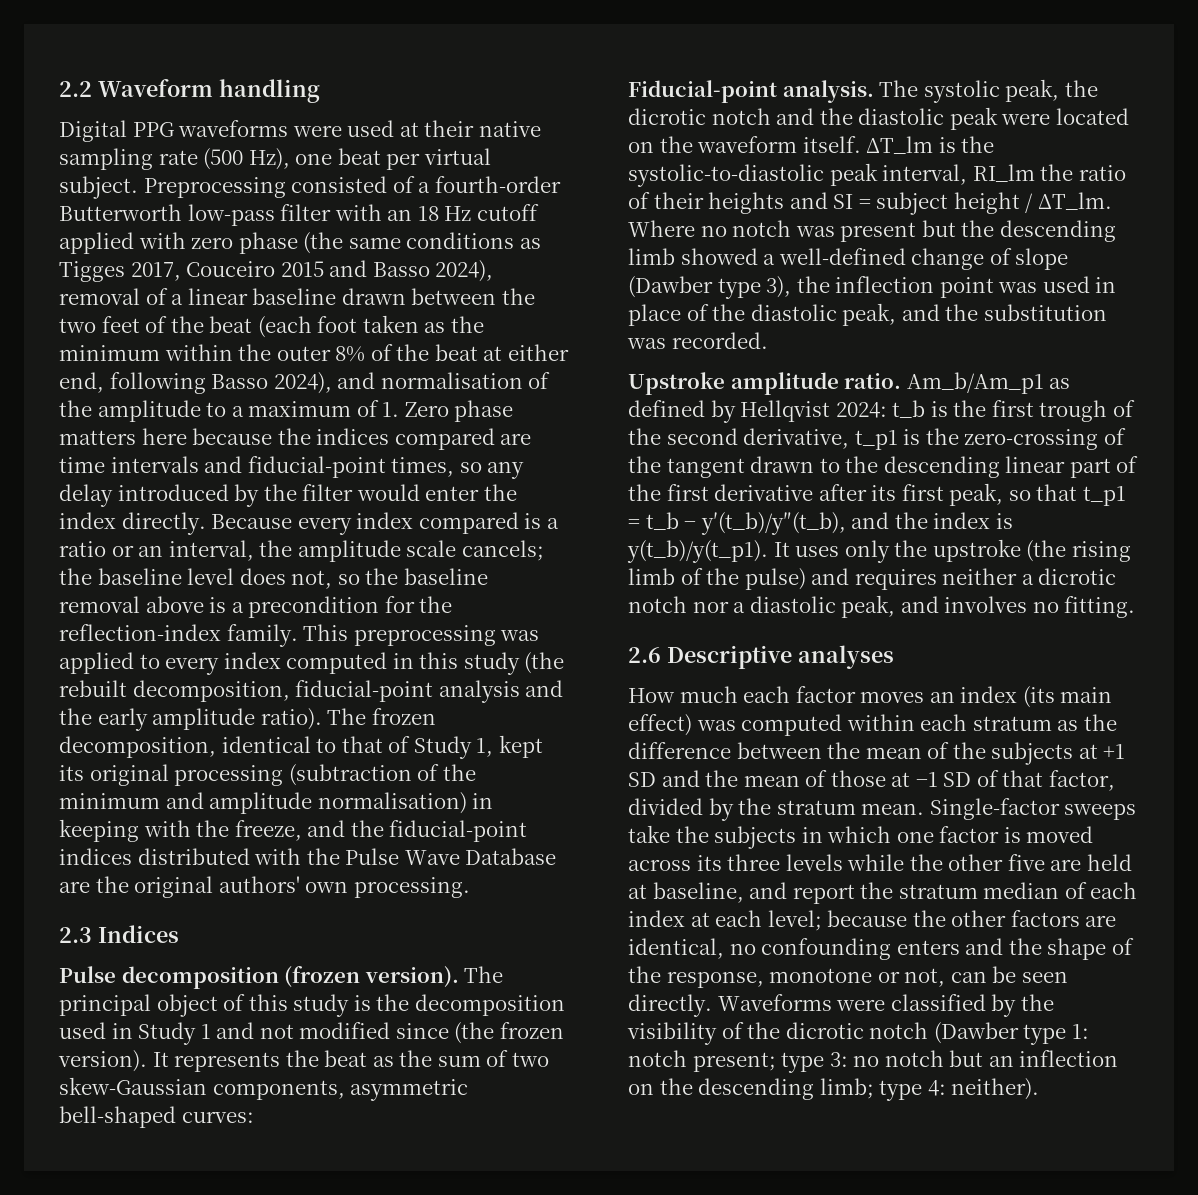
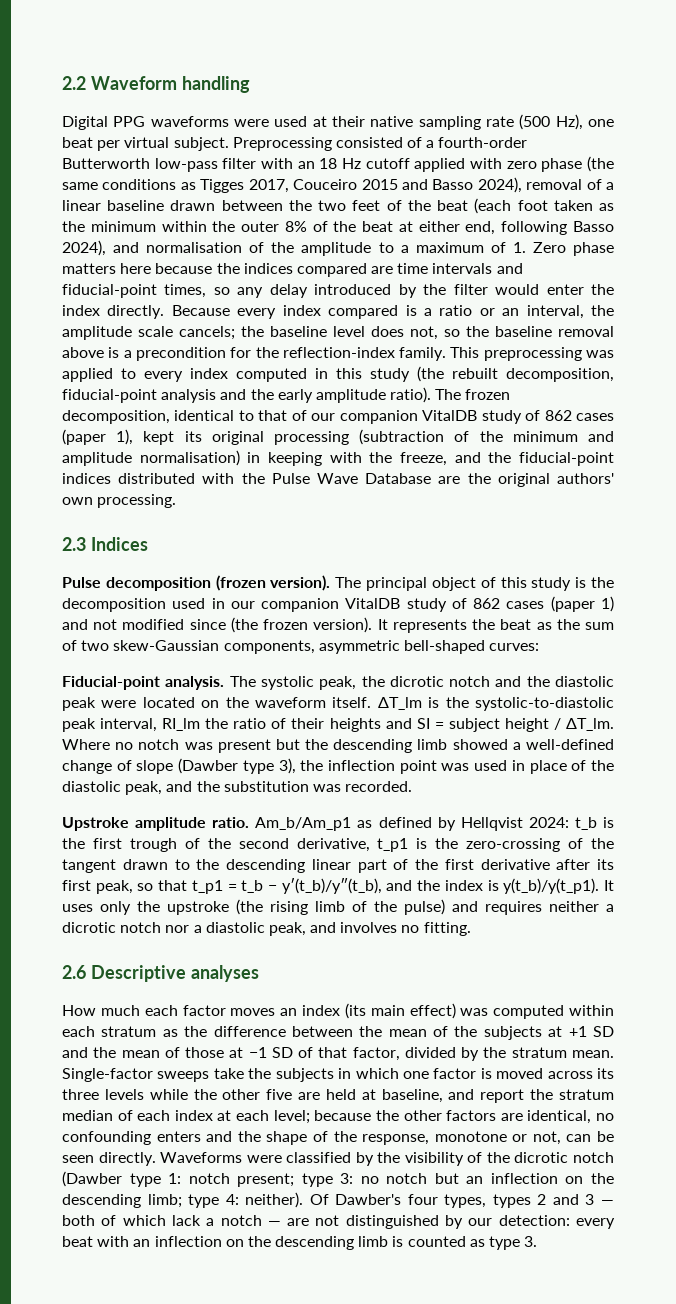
[413,736,494,759] Study 1, -> [311,410,614,424] [62,429,134,445] our companion VitalDB study of 862 cases (paper 1),
[138,1022,211,1045] Study 1 -> [230,596,614,612] our companion VitalDB study of 862 cases (paper 1)
(1040, 1089) none -> [309,1194,615,1208] [62,1215,616,1229] [62,1236,538,1250] Of Dawber's four types, types 2 and 3 — both of which lack a notch — are not distinguished by our detection: every beat with an inflection on the descending limb is counted as type 3.

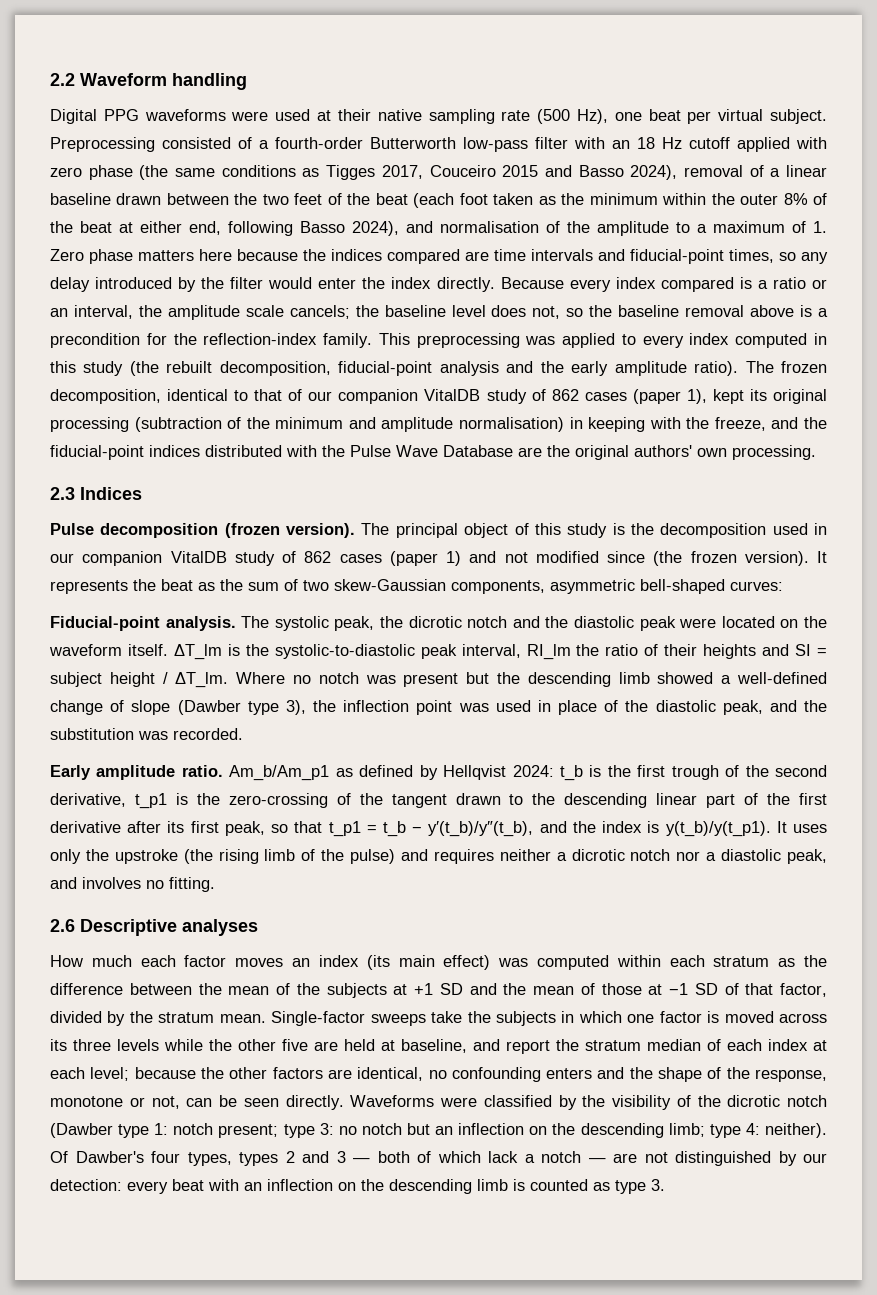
[62,817,129,831] Upstroke -> [50,765,91,780] Early

